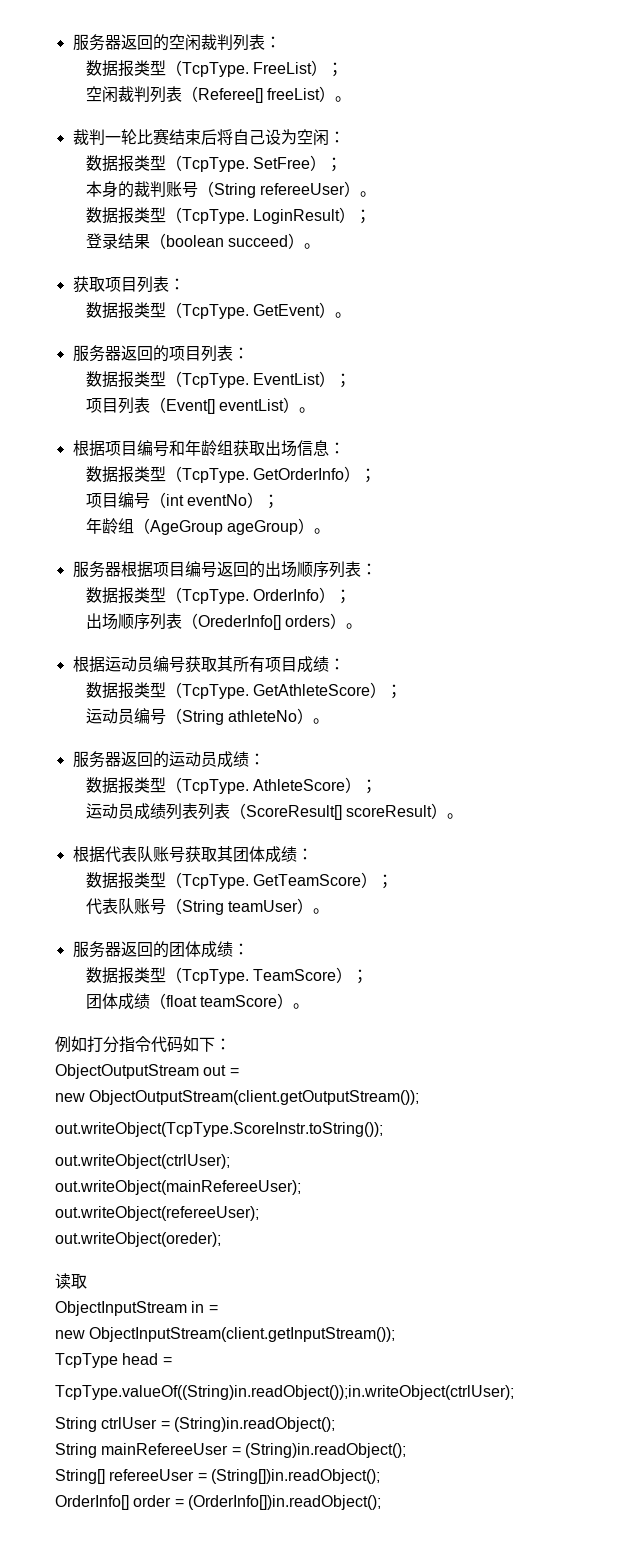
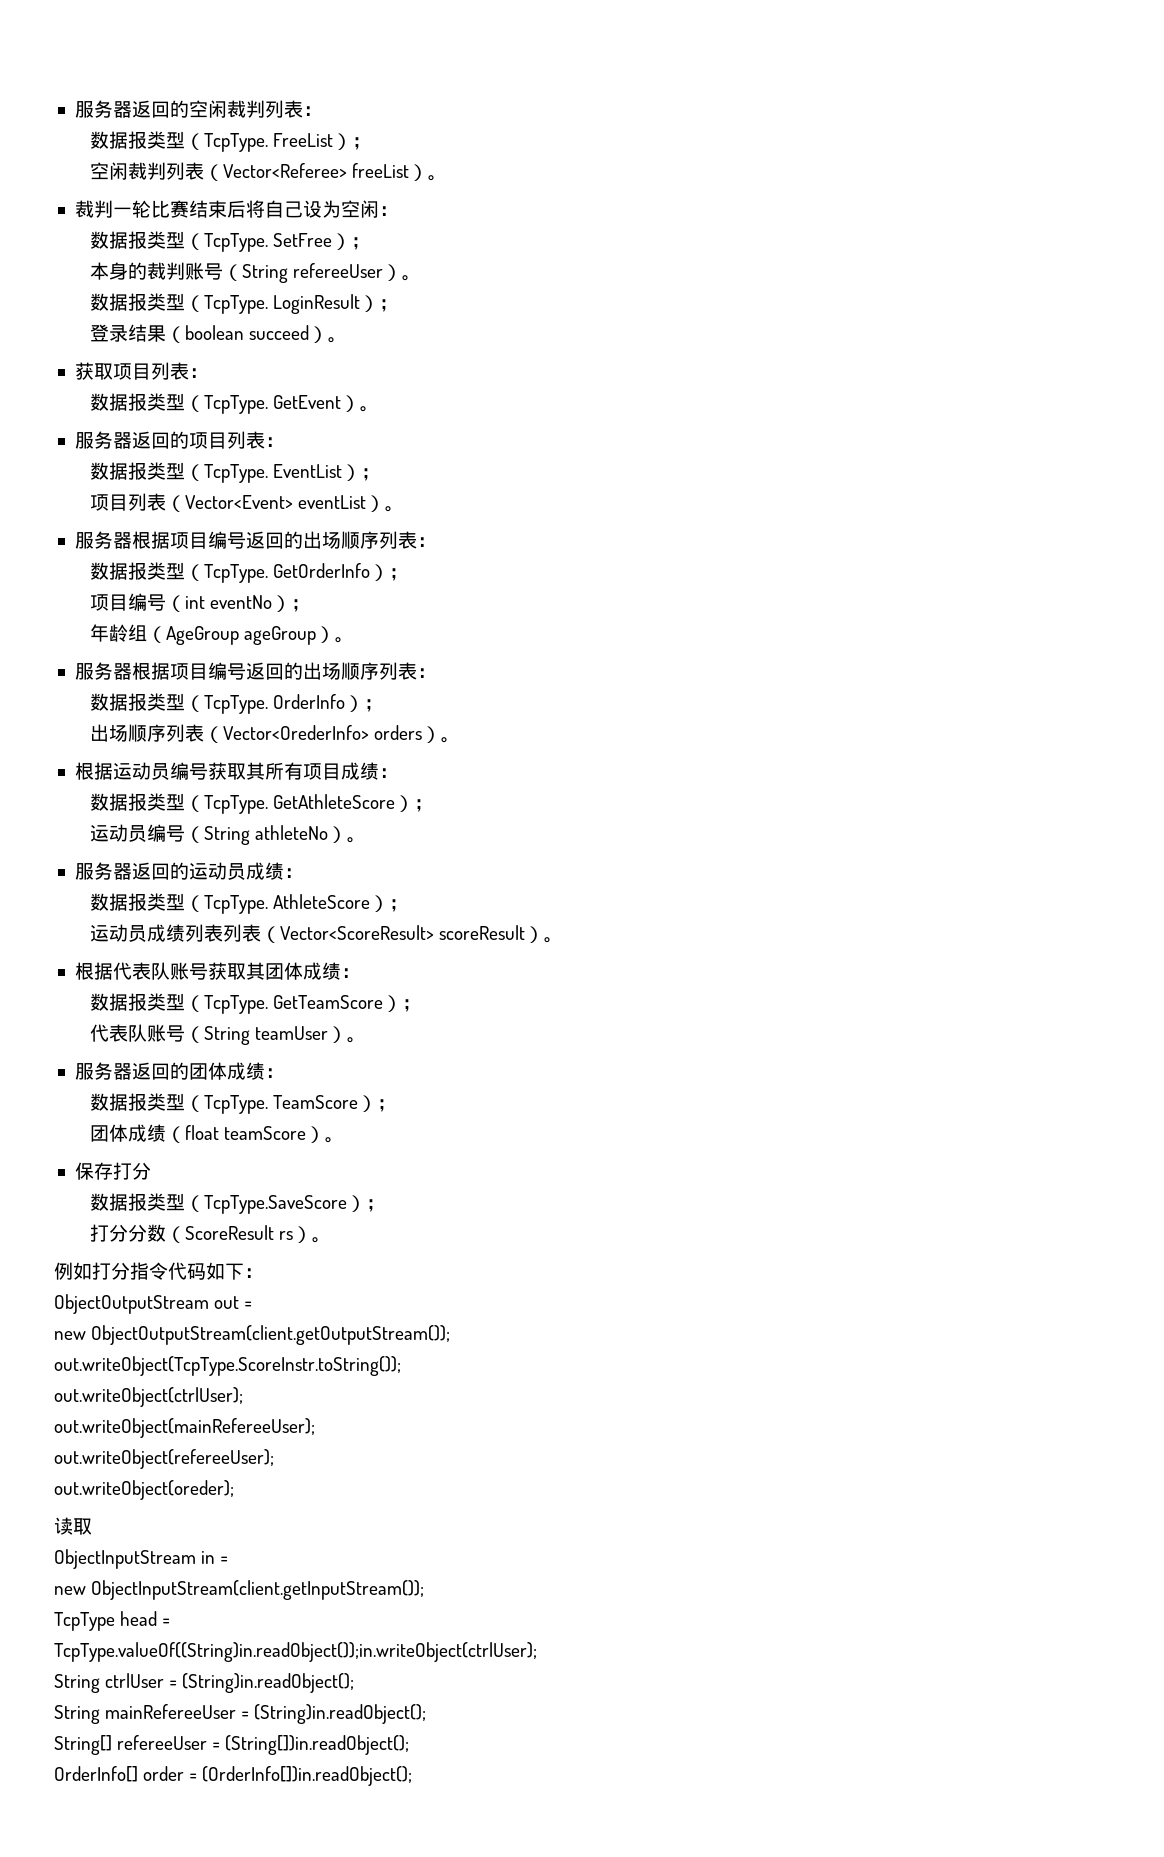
[197,88,263,103] Referee[] -> [222,163,347,178] Vector<Referee>
[165,399,215,414] Event[] -> [184,495,293,509] Vector<Event>
[72,440,329,457] 根据项目编号和年龄组获取出场信息 -> [74,531,417,549] 服务器根据项目编号返回的出场顺序列表
[197,615,281,630] OrederInfo[] -> [222,725,369,740] Vector<OrederInfo>
[245,805,342,820] ScoreResult[] -> [279,925,434,940] Vector<ScoreResult>
(310, 1006) none -> [74,1162,151,1180] [89,1193,385,1214] [89,1224,331,1243] // 保存打分 // 数据报类型（TcpType.SaveScore）； // 打分分数（ScoreResult rs）。

